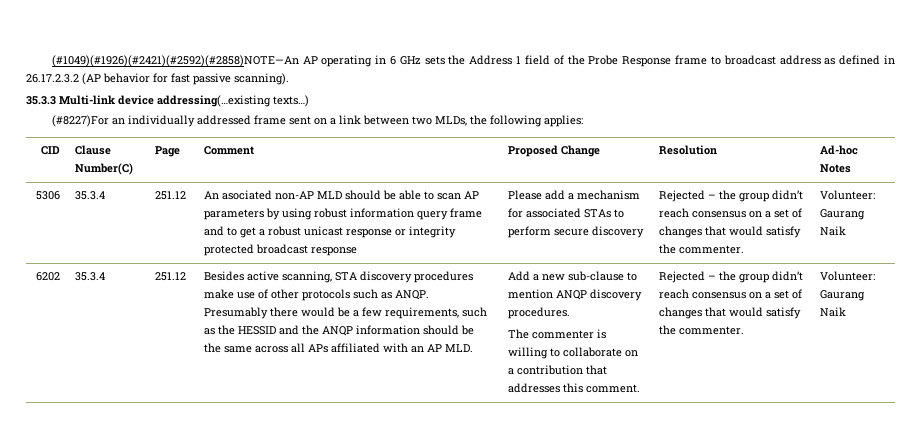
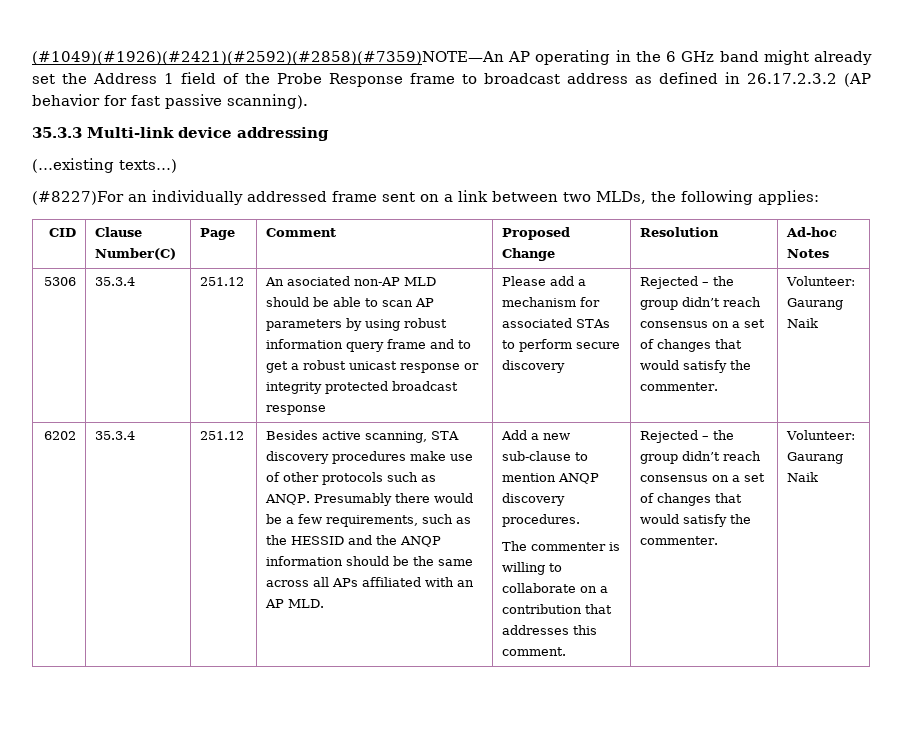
[51,55,299,67] (#1049)(#1926)(#2421)(#2592)(#2858)NOTE—An -> [32,51,504,65] (#1049)(#1926)(#2421)(#2592)(#2858)(#7359)NOTE—An
(387, 59) none -> [635,51,661,62] the
[424,56,445,65] sets -> [719,50,872,65] [32,74,55,84] band might already set
[157,95,271,107] addressing(…existing -> [237,127,329,141] [32,158,114,173] addressing // (…existing

